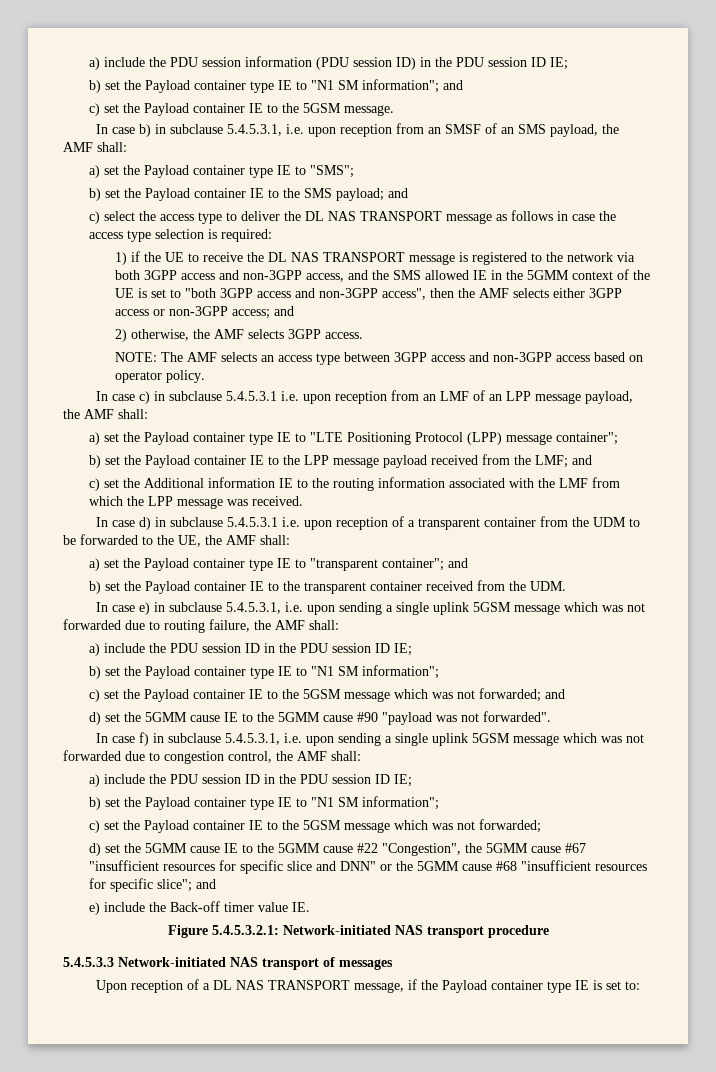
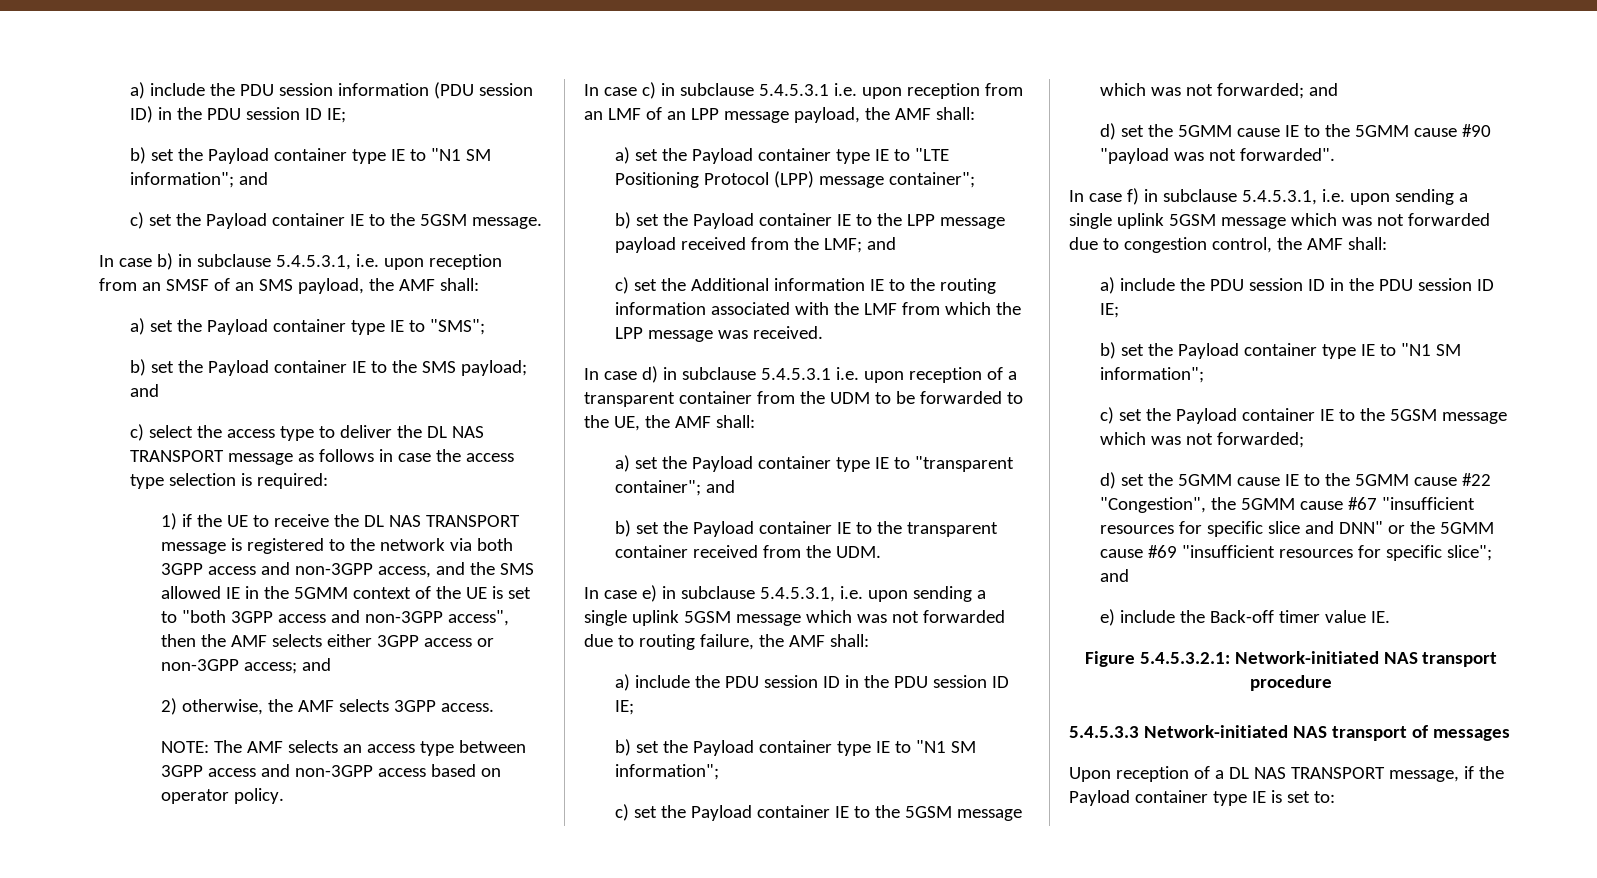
[496,861,518,871] #68 -> [1147,545,1177,558] #69

